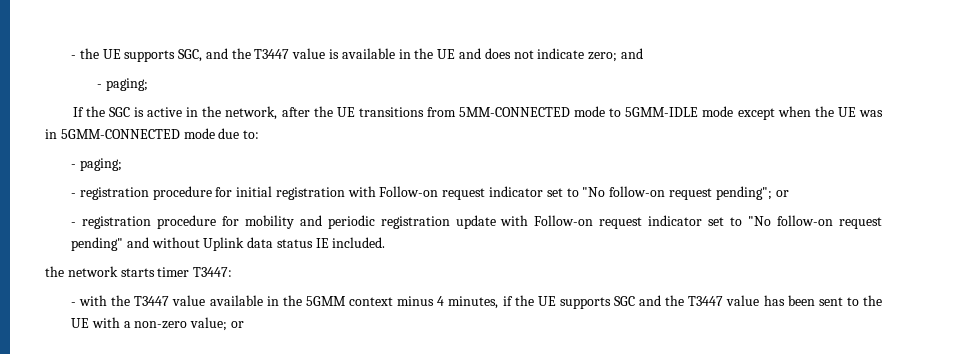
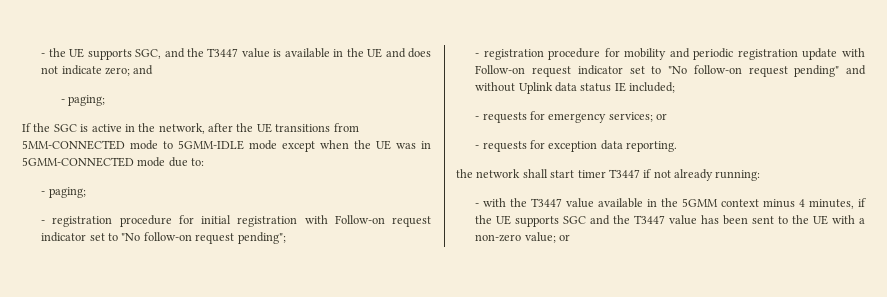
[775,190,789,197] or -> (286, 238) none
[332,237,386,248] [45,266,233,277] included. // the network starts timer T3447: -> [629,82,676,93] [475,111,668,123] [475,140,678,152] [456,169,761,181] included; // - requests for emergency services; or // - requests for exception data reporting. // the network shall start timer T3447 if not already running:

